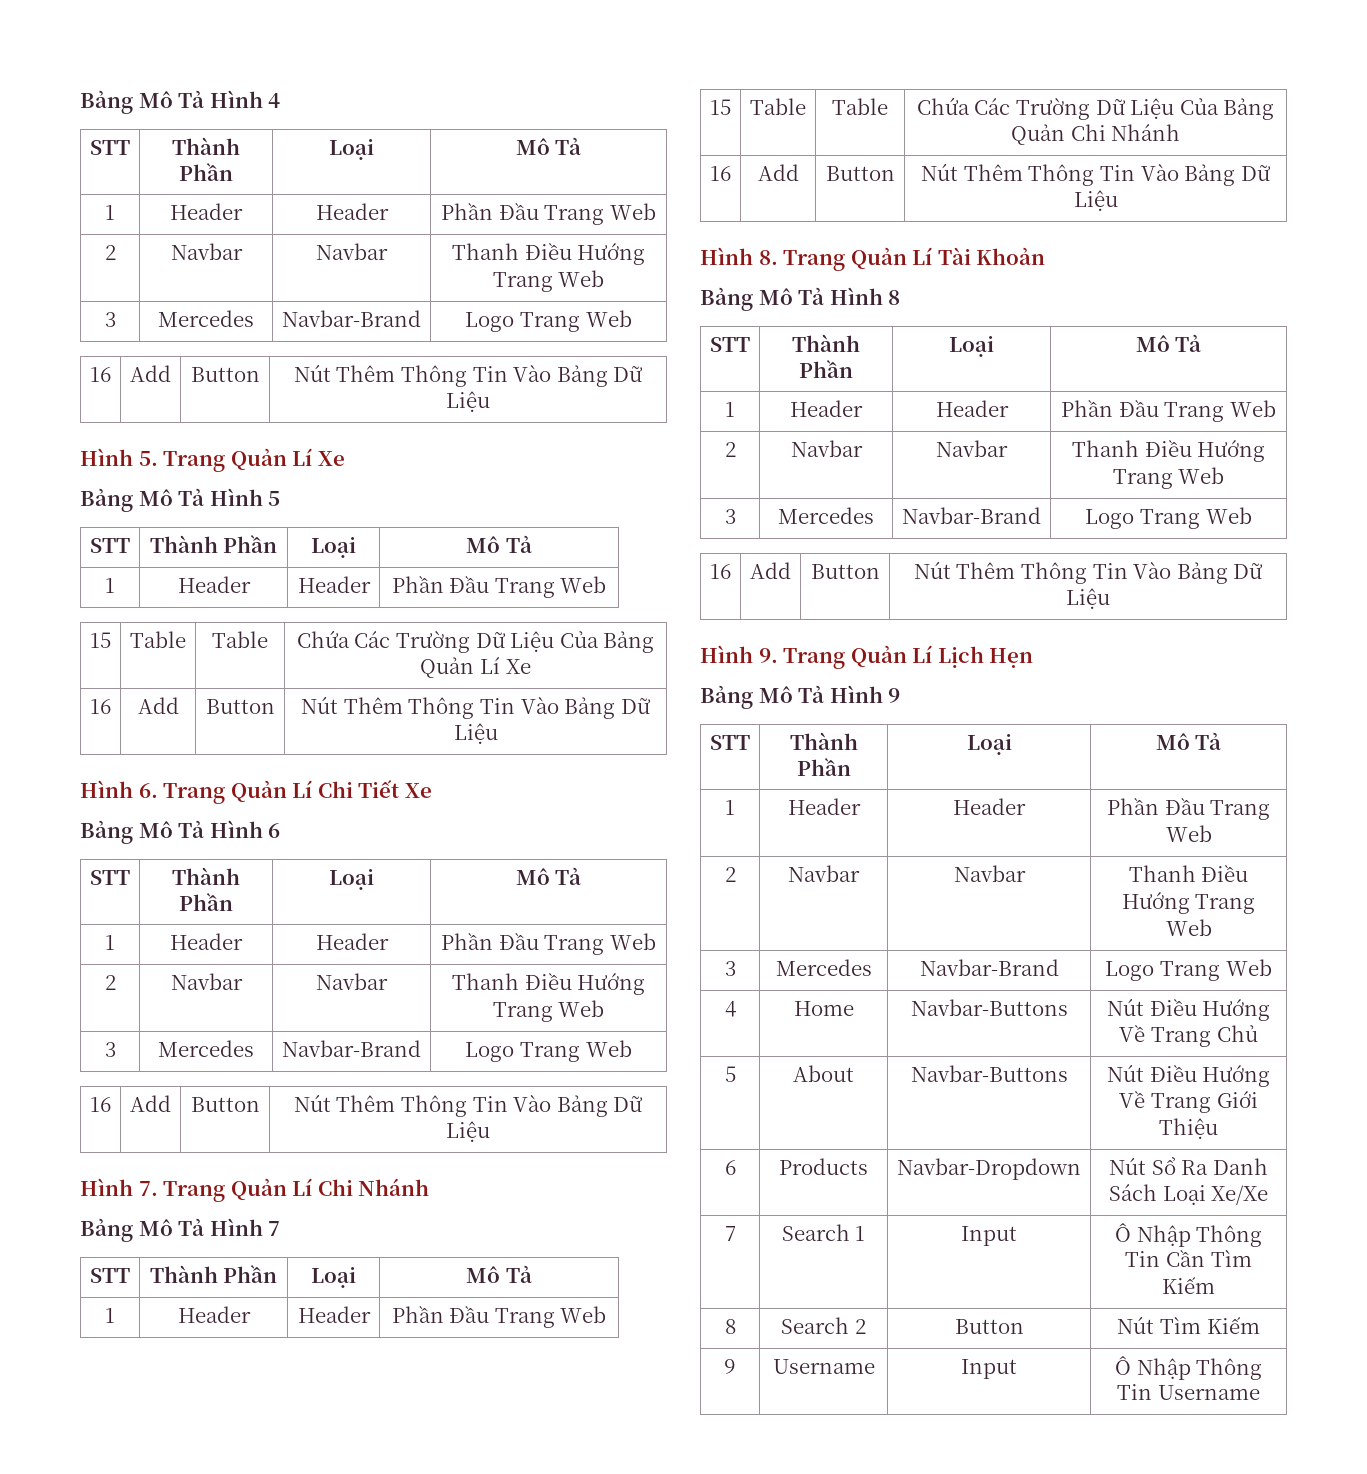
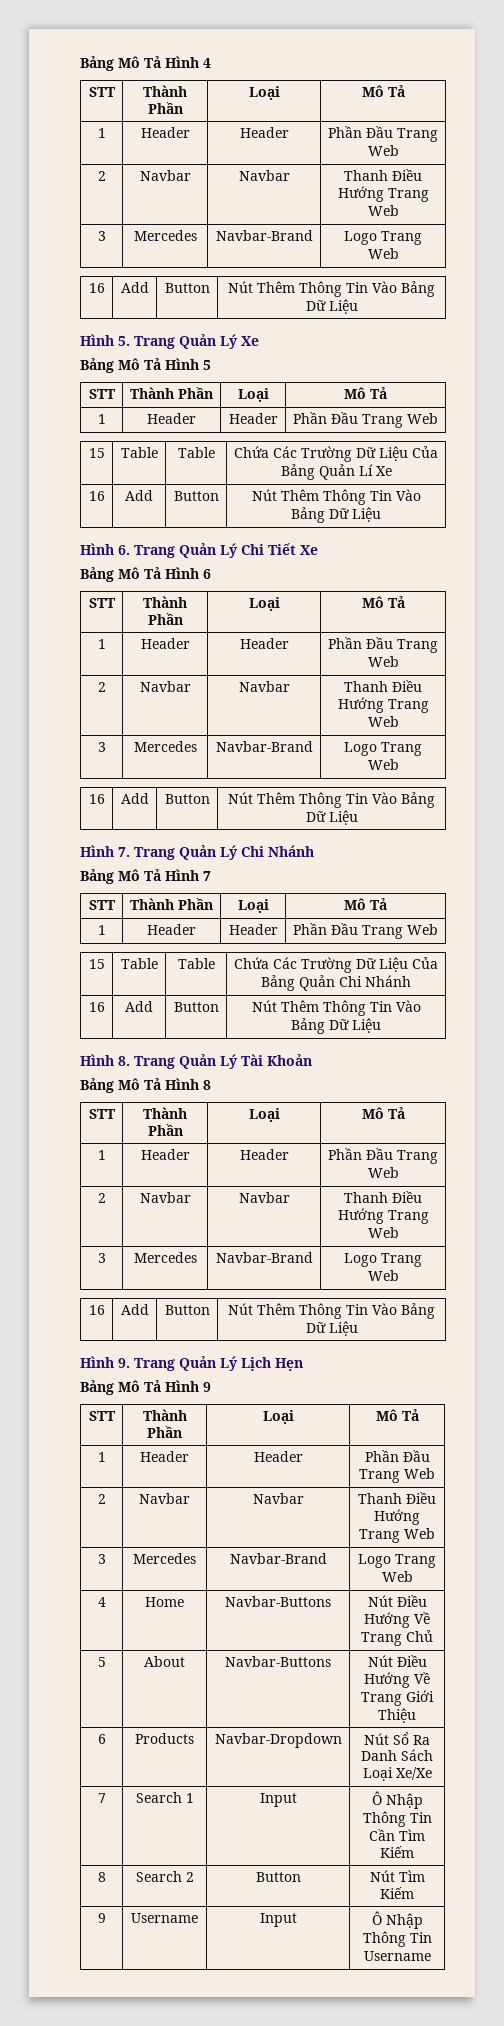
[292,448,313,466] Lí -> [220,334,238,349] Lý
[292,780,313,798] Lí -> [220,543,238,558] Lý
[292,1178,313,1196] Lí -> [220,845,238,860] Lý
[912,247,933,265] Lí -> [220,1054,238,1069] Lý
[912,645,933,663] Lí -> [220,1356,238,1371] Lý

